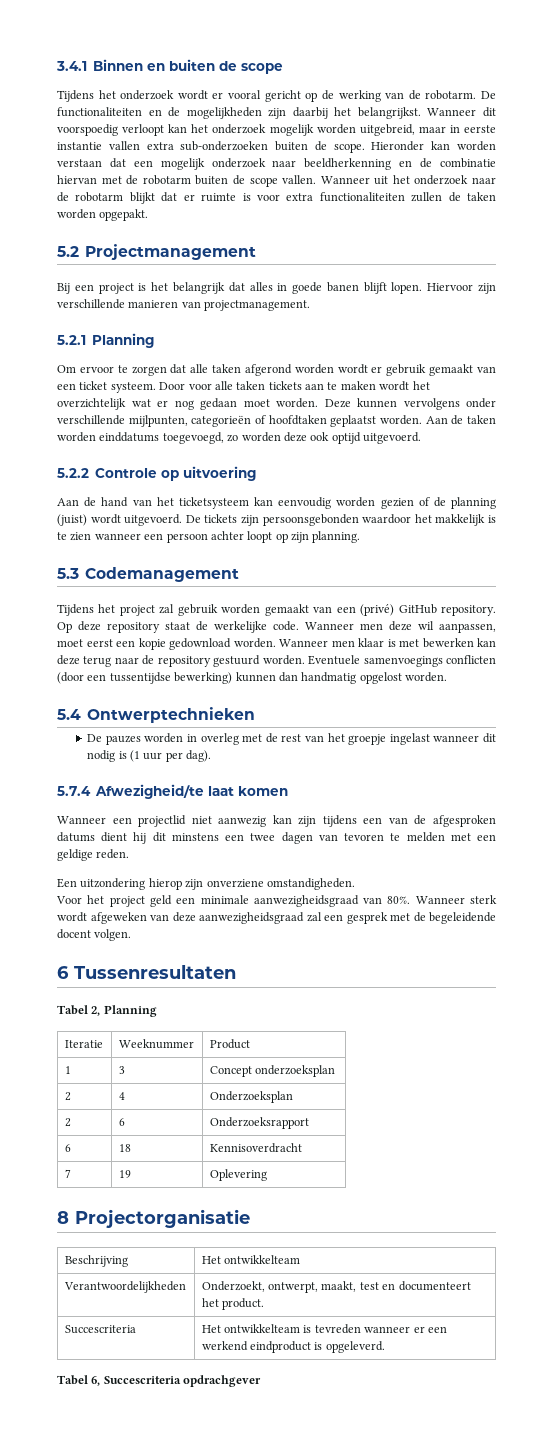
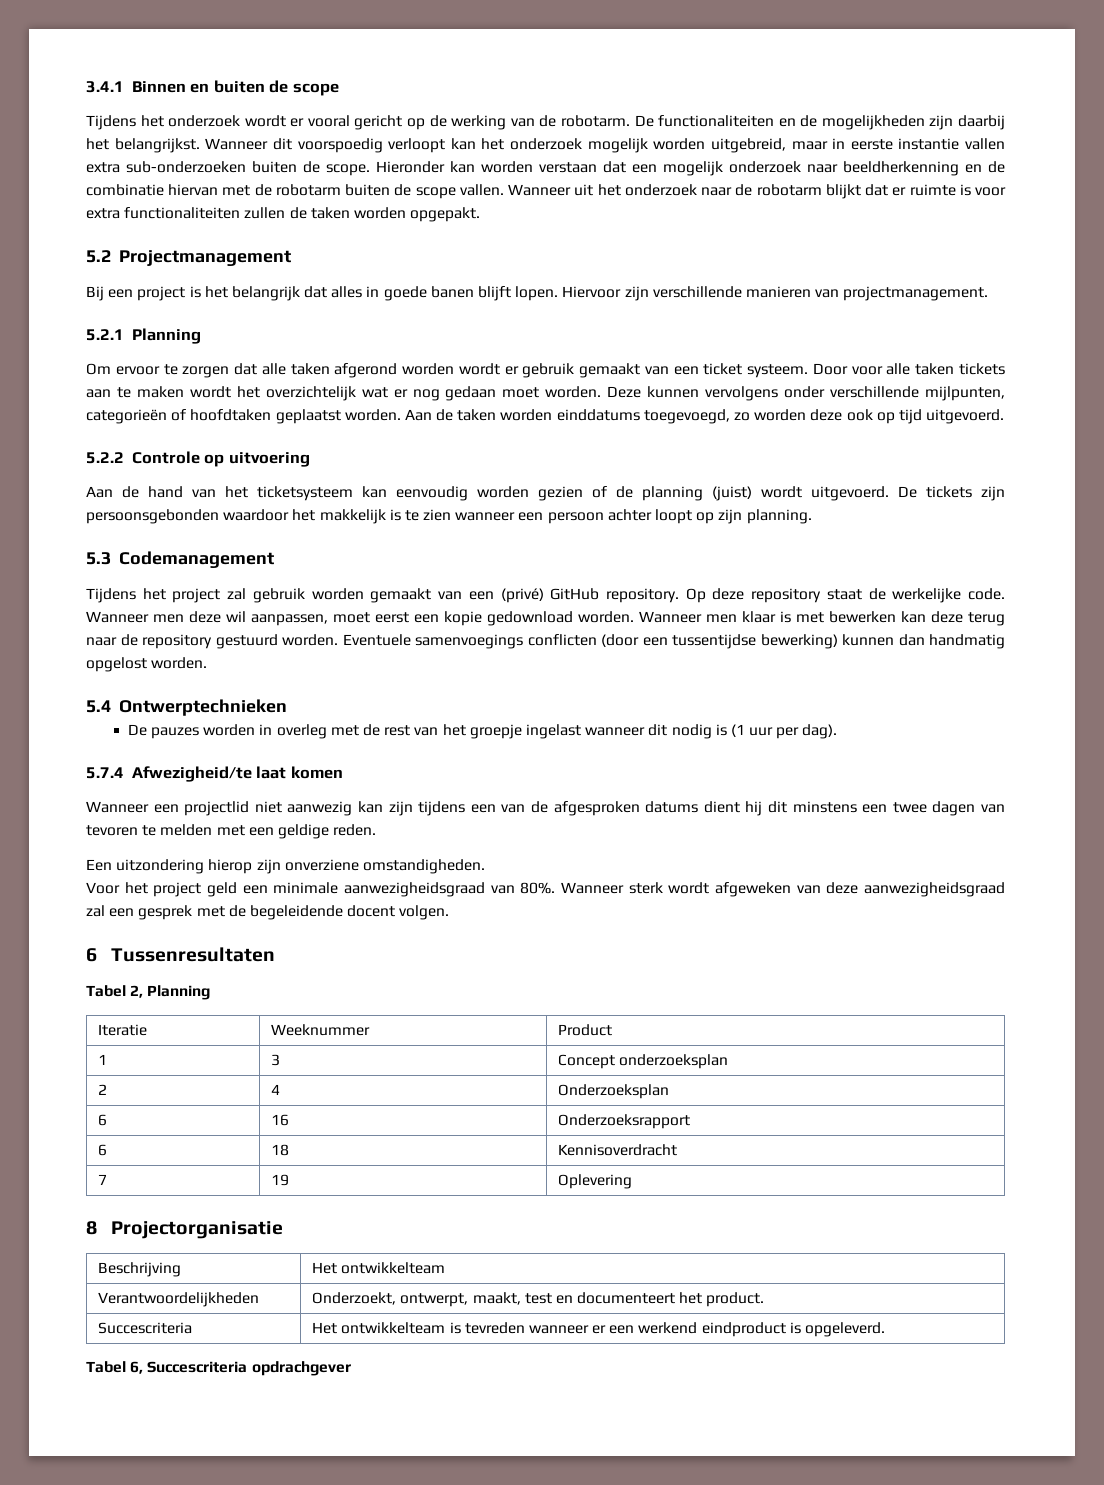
[331,432,361,444] optijd -> [876,409,922,424] op tijd
[64,1118,71,1127] [118,1118,125,1126] 2 | 6 -> [98,1114,108,1126] [271,1114,290,1126] 6 | 16

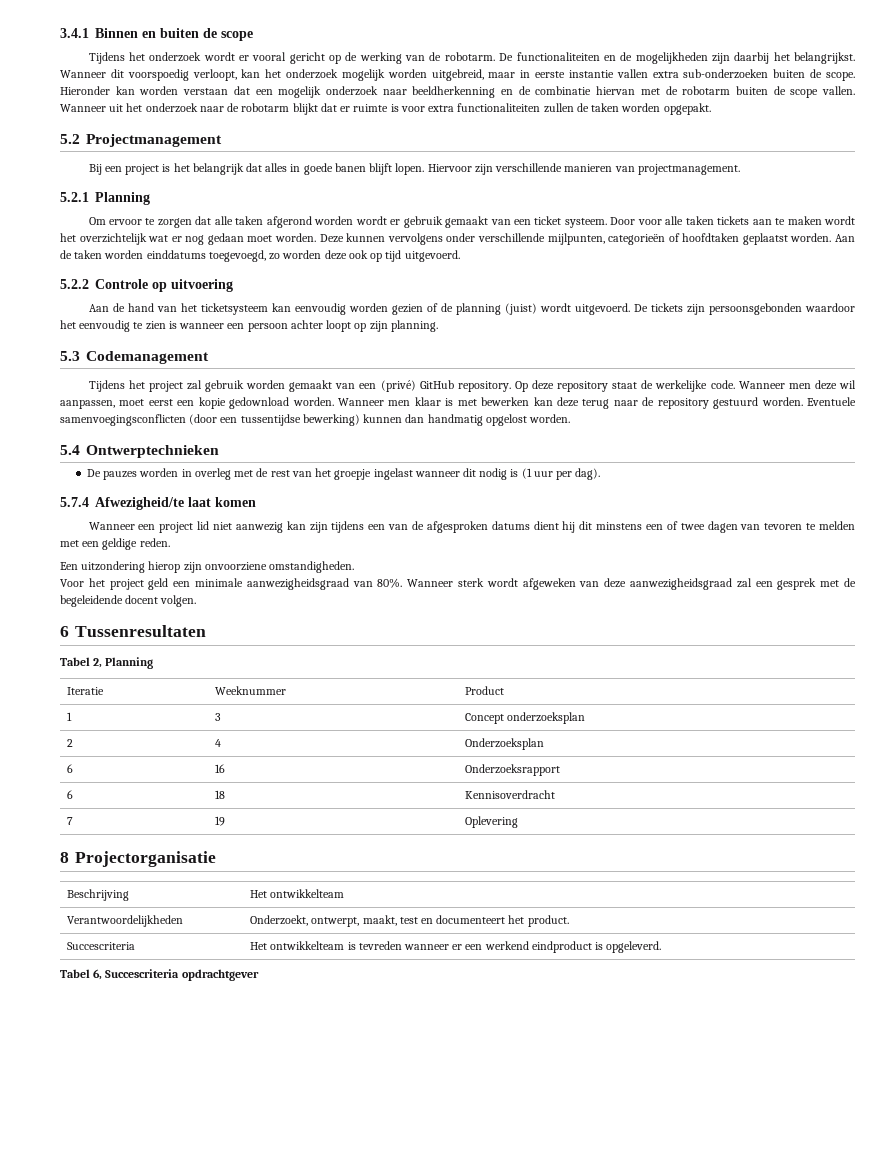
[388,138,446,153] verloopt -> [192,69,237,81] verloopt,
[319,509,401,524] makkelijk is -> [79,320,131,332] eenvoudig
(452, 515) none -> [168,321,177,329] is
[415,634,597,649] samenvoegings conflicten -> [60,414,186,426] samenvoegingsconflicten
[184,801,250,816] projectlid -> [159,521,210,533] project lid
(888, 808) none -> [666,521,678,530] of
[284,859,359,871] onverziene -> [204,562,267,571] onvoorziene
[251,1361,351,1376] opdrachgever -> [181,969,259,981] opdrachtgever

